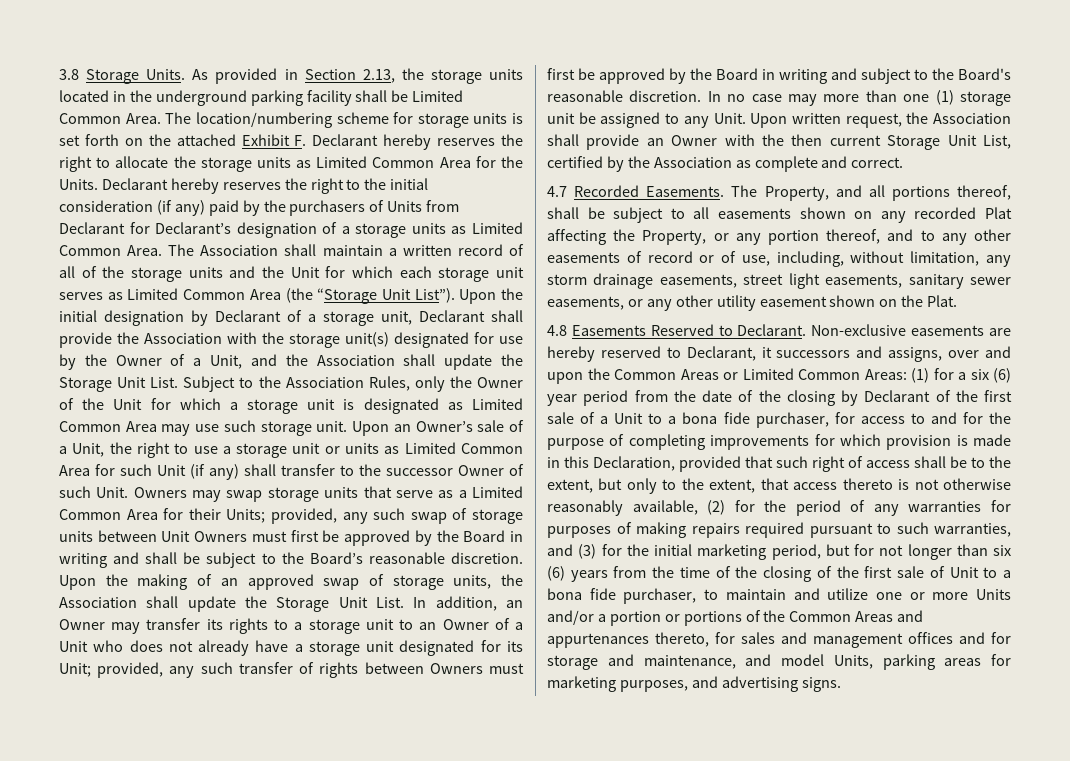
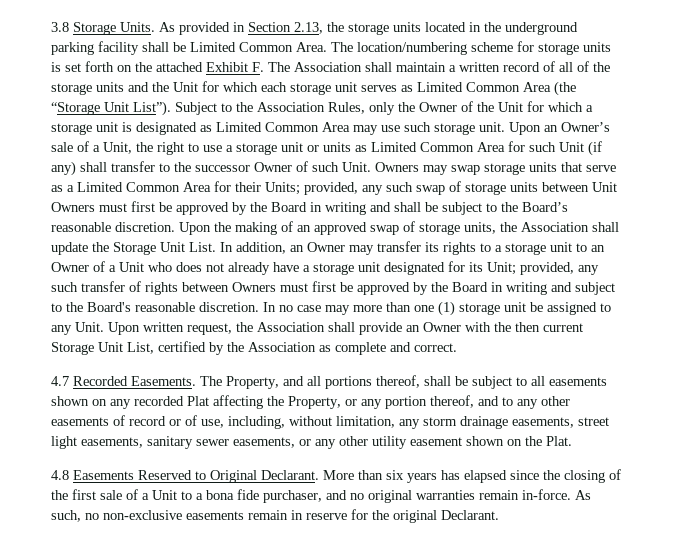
[312,134,523,150] [59,156,523,172] [59,178,429,194] [59,200,460,216] [59,222,523,238] [59,245,163,256] Declarant hereby reserves the right to allocate the storage units as Limited Common Area for the Units. Declarant hereby reserves the right to the initial consideration (if any) paid by the purchasers of Units from Declarant for Declarant’s designation of a storage units as Limited Common Area. -> (264, 67) none
[459,288,523,304] [59,310,523,326] [59,332,523,348] [59,354,523,370] [59,377,179,392] Upon the initial designation by Declarant of a storage unit, Declarant shall provide the Association with the storage unit(s) designated for use by the Owner of a Unit, and the Association shall update the Storage Unit List. -> (171, 108) none
[737,324,1011,336] [547,346,1012,362] [547,368,1011,384] [547,390,931,406] Declarant. Non-exclusive easements are hereby reserved to Declarant, it successors and assigns, over and upon the Common Areas or Limited Common Areas: (1) for a six (6) year period from the date of the closing by Declarant -> [210,470,605,483] Original Declarant. More than six years has elapsed since the closing
[834,412,1011,424] [547,434,1011,450] [547,456,1011,472] [547,478,1011,494] [547,500,1011,516] [547,522,1011,538] [547,544,1011,560] [547,566,1012,582] [547,588,1011,604] [547,610,924,626] [547,632,1011,648] [547,654,1011,670] [547,676,841,692] for access to and for the purpose of completing improvements for which provision is made in this Declaration, provided that such right of access shall be to the extent, but only to the extent, that access thereto is not otherwise reasonably available, (2) for the period of any warranties for purposes of making repairs required pursuant to such warranties, and (3) for the initial marketing period, but for not longer than six (6) years from the time of the closing of the first sale of Unit to a bona fide purchaser, to maintain and utilize one or more Units and/or a portion or portions of the Common Areas and appurtenances thereto, for sales and management offices and for storage and maintenance, and model Units, parking areas for marketing purposes, and advertising signs. -> [326,489,591,503] [51,509,499,523] and no original warranties remain in-force. As such, no non-exclusive easements remain in reserve for the original Declarant.

